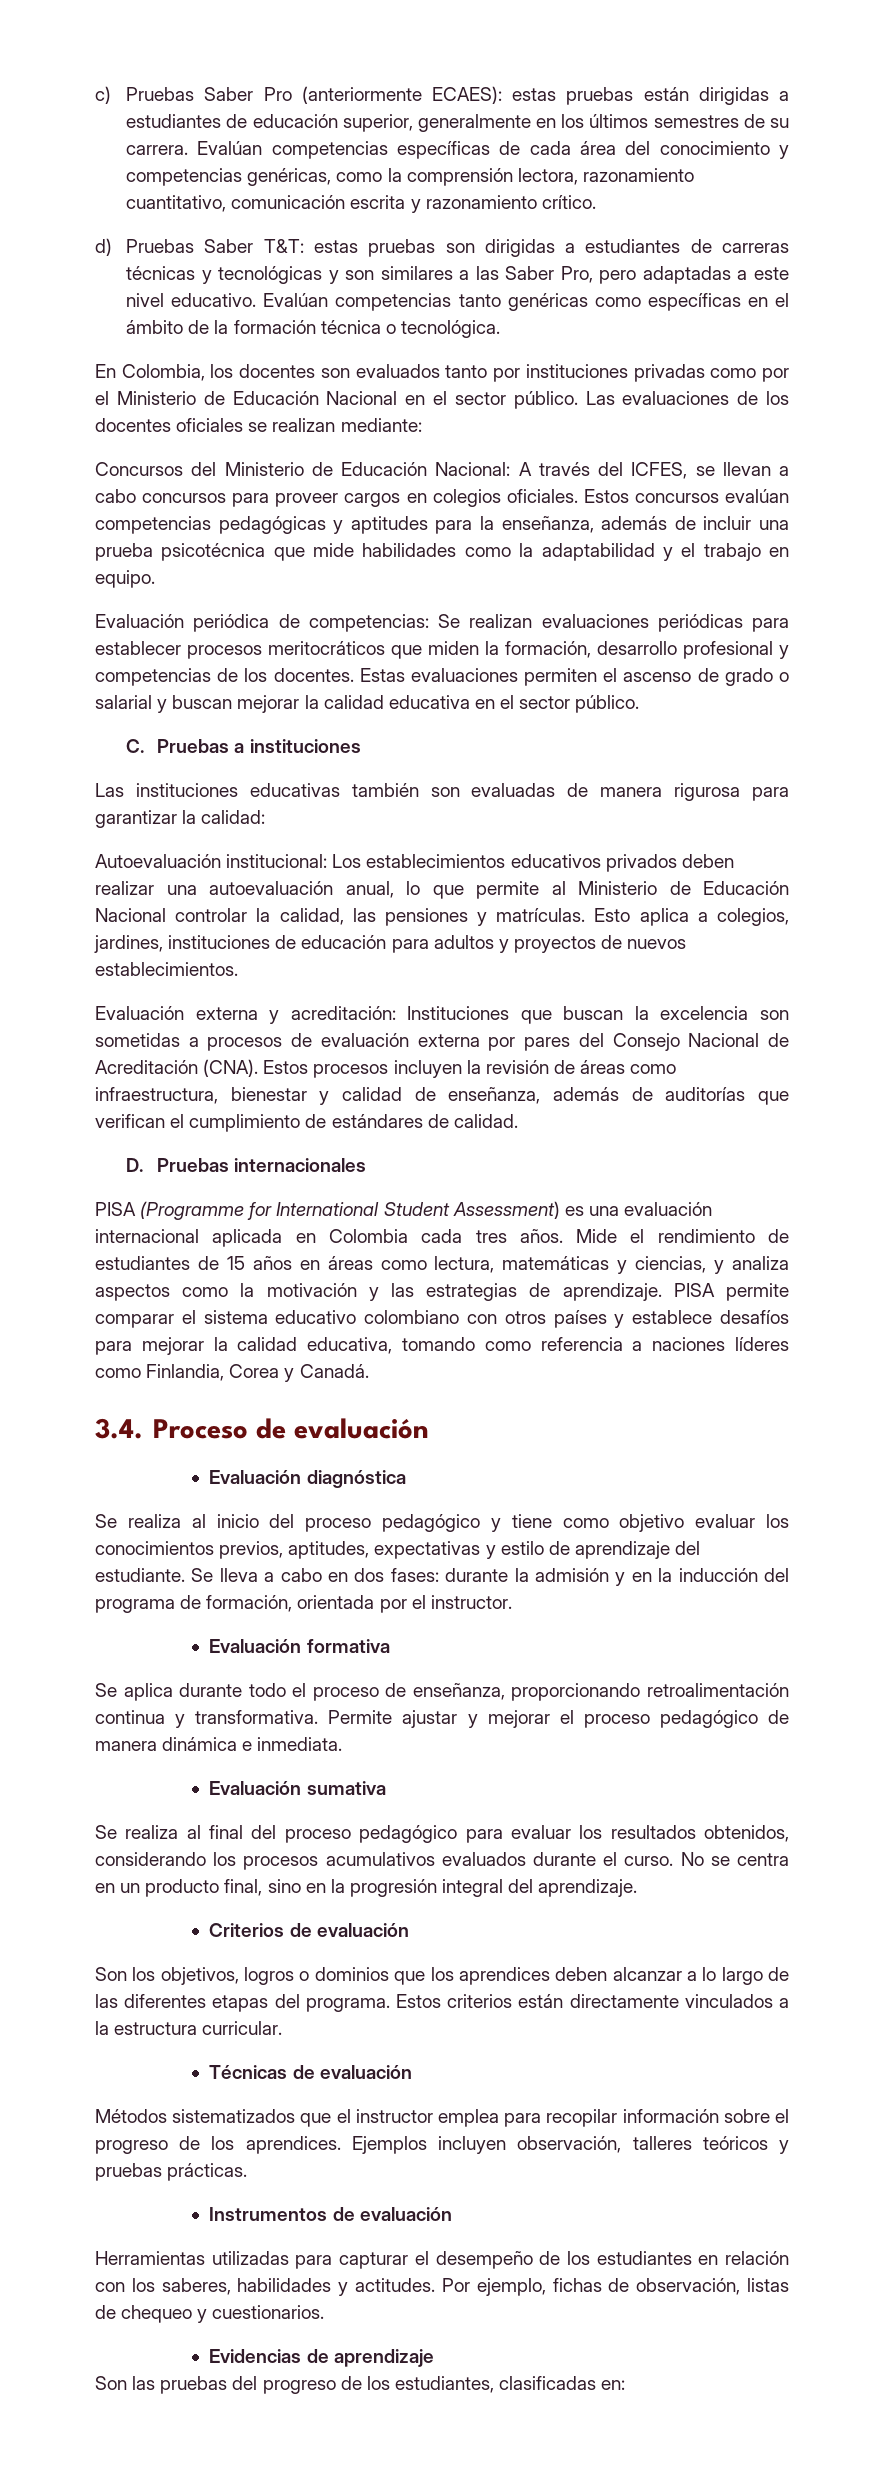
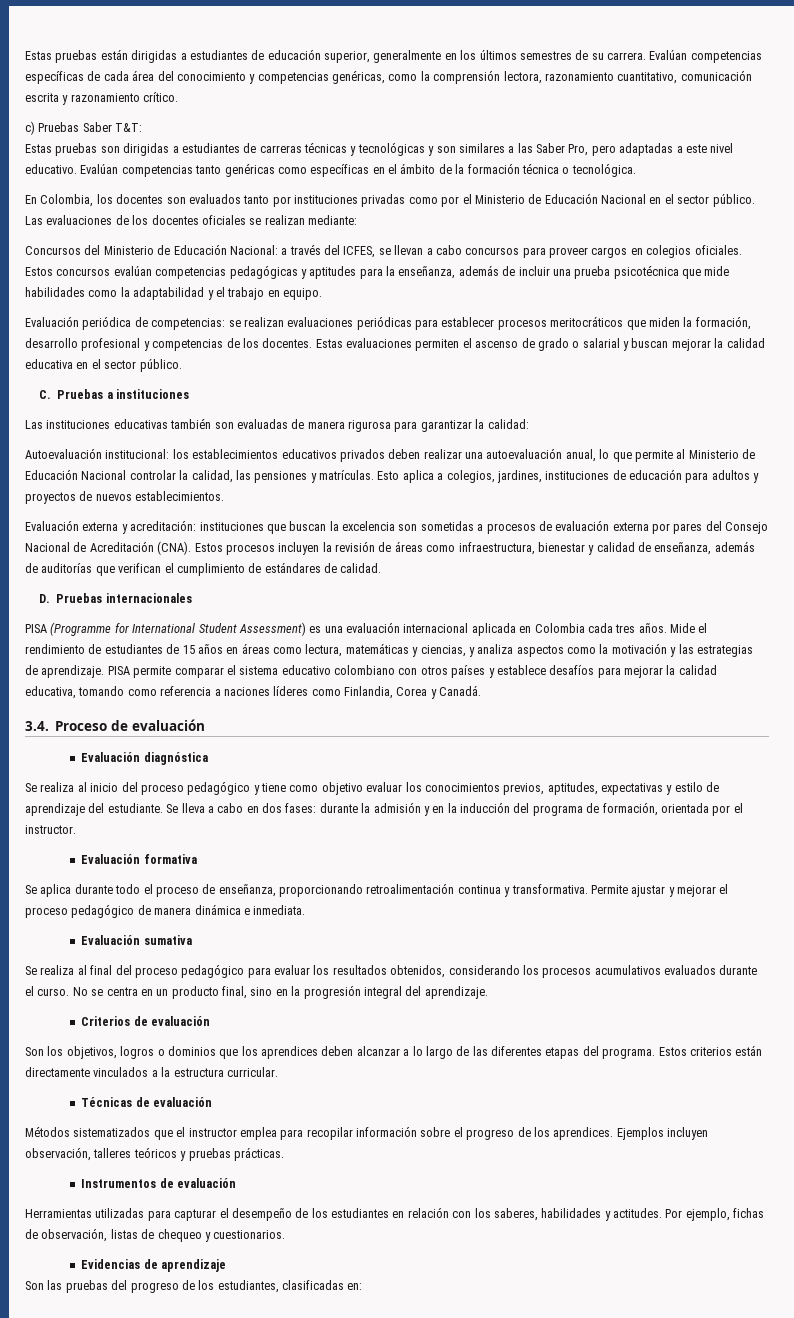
[95,86,557,104] c) Pruebas Saber Pro (anteriormente ECAES): estas -> [25,51,52,60] Estas
[95,238,112,256] d) -> [25,121,35,135] c)
[314,240,359,253] estas -> [25,144,52,153] // Estas
[518,462,532,476] A -> [281,248,288,255] a
[438,614,460,628] Se -> [228,320,241,327] se
[332,854,362,868] Los -> [172,449,189,459] los
[407,1006,510,1020] Instituciones -> [199,522,264,531] instituciones

